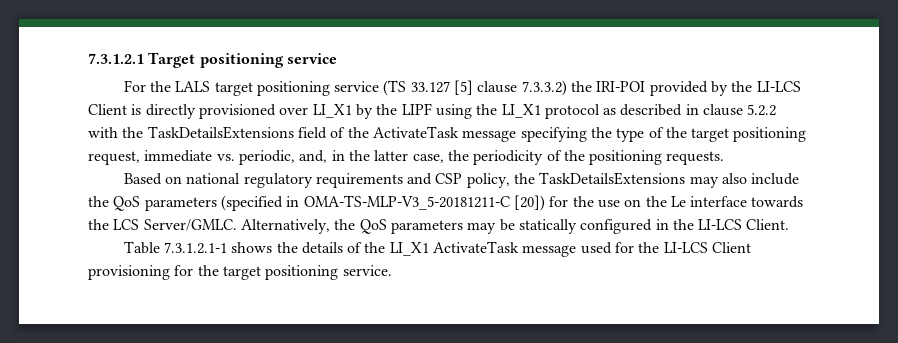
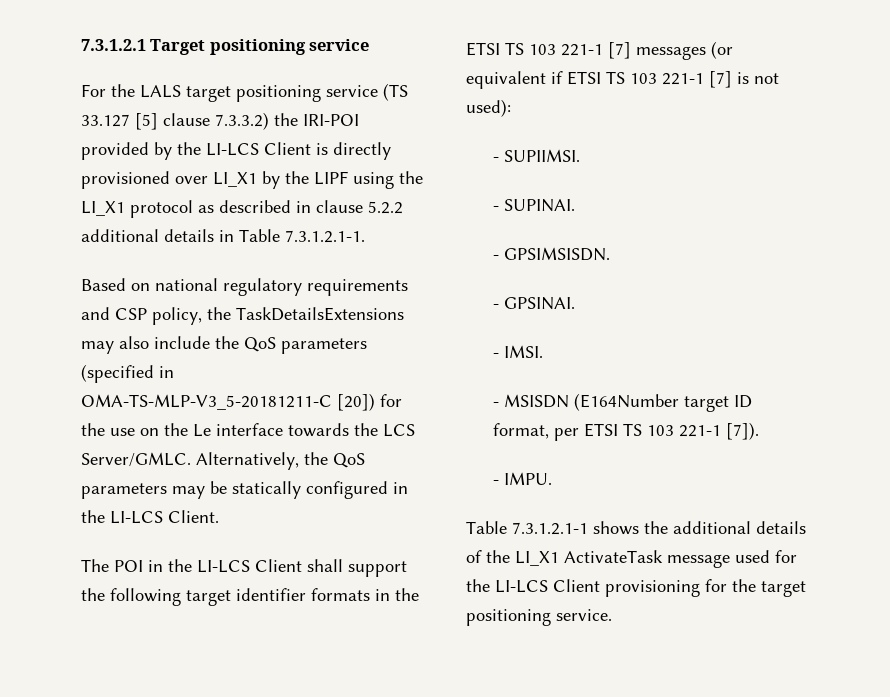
[88,126,807,142] [88,150,725,165] with the TaskDetailsExtensions field of the ActivateTask message specifying the type of the target positioning request, immediate vs. periodic, and, in the latter case, the periodicity of the positioning requests. -> [81,229,365,243] additional details in Table 7.3.1.2.1-1.
(790, 224) none -> [81,559,407,577] [81,588,419,606] [466,41,733,60] [466,71,779,89] [466,99,511,117] [492,149,580,162] [492,199,575,212] [492,247,610,261] [492,297,575,310] [492,345,543,358] [492,393,752,412] [492,422,759,441] [492,472,552,485] // The POI in the LI-LCS Client shall support the following target identifier formats in the ETSI TS 103 221-1 [7] messages (or equivalent if ETSI TS 103 221-1 [7] is not used): // - SUPIIMSI. // - SUPINAI. // - GPSIMSISDN. // - GPSINAI. // - IMSI. // - MSISDN (E164Number target ID format, per ETSI TS 103 221-1 [7]). // - IMPU.
(298, 247) none -> [673,521,751,534] additional

